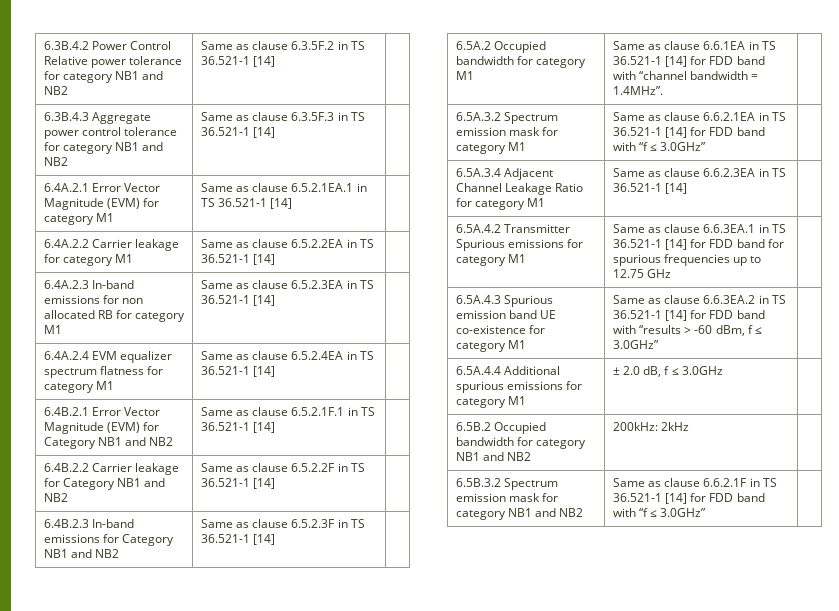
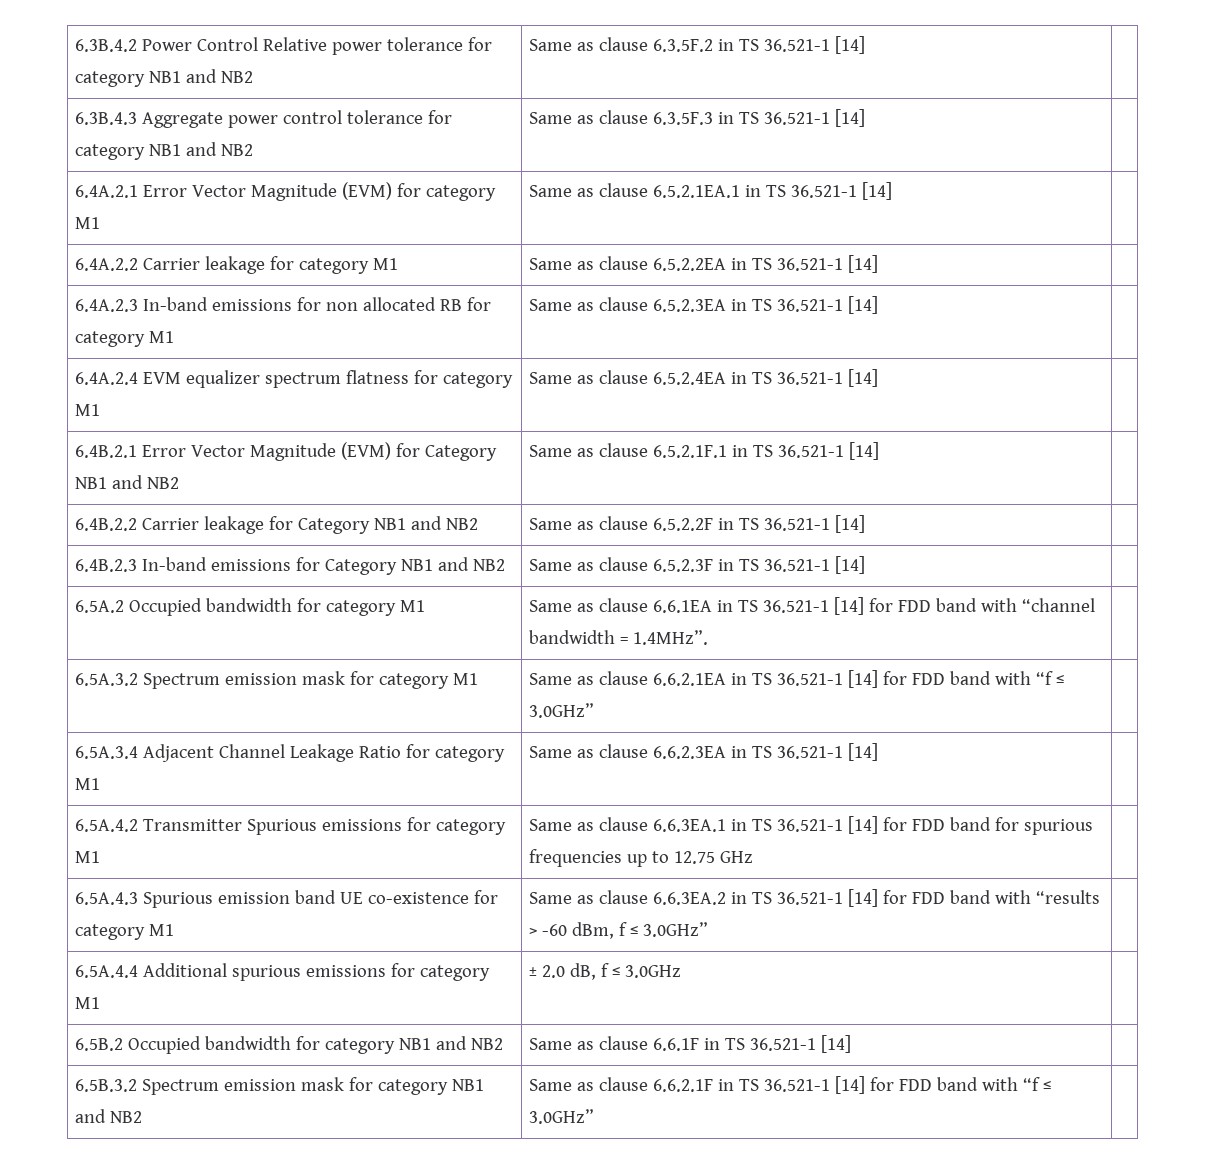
[612,422,689,431] 200kHz: 2kHz -> [528,1035,851,1053] Same as clause 6.6.1F in TS 36.521-1 [14]

